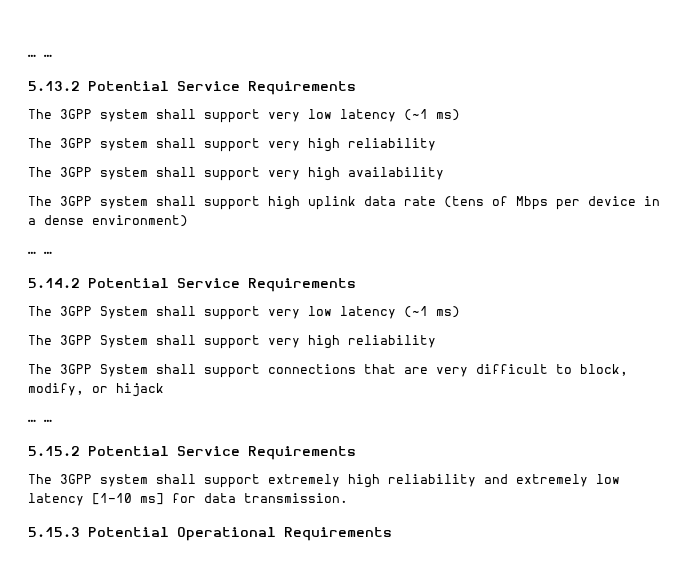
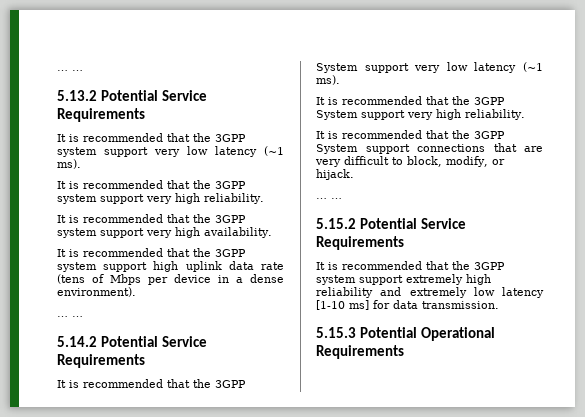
[28,109,460,123] [28,138,436,152] [28,167,444,181] [28,196,196,209] The 3GPP system shall support very low latency (~1 ms) // The 3GPP system shall support very high reliability // The 3GPP system shall support very high availability // The 3GPP system shall -> [57,133,246,142] [57,146,284,157] [57,159,81,169] [57,180,246,189] [57,193,264,204] [57,214,246,223] [57,227,272,238] [57,248,246,257] [57,262,97,272] It is recommended that the 3GPP system support very low latency (~1 ms). // It is recommended that the 3GPP system support very high reliability. // It is recommended that the 3GPP system support very high availability. // It is recommended that the 3GPP system
[92,215,188,227] environment) -> [57,287,136,297] environment).
[28,306,460,320] [28,335,436,349] [28,364,196,377] The 3GPP System shall support very low latency (~1 ms) // The 3GPP System shall support very high reliability // The 3GPP System shall -> [57,379,246,388] [316,62,543,73] [316,75,340,85] [316,96,505,105] [316,109,525,120] [316,130,505,139] [316,144,358,154] It is recommended that the 3GPP System support very low latency (~1 ms). // It is recommended that the 3GPP System support very high reliability. // It is recommended that the 3GPP System
[116,383,164,397] hijack -> [316,169,354,180] hijack.
[28,474,196,487] The 3GPP system shall -> [316,261,505,270] [316,275,356,285] It is recommended that the 3GPP system

